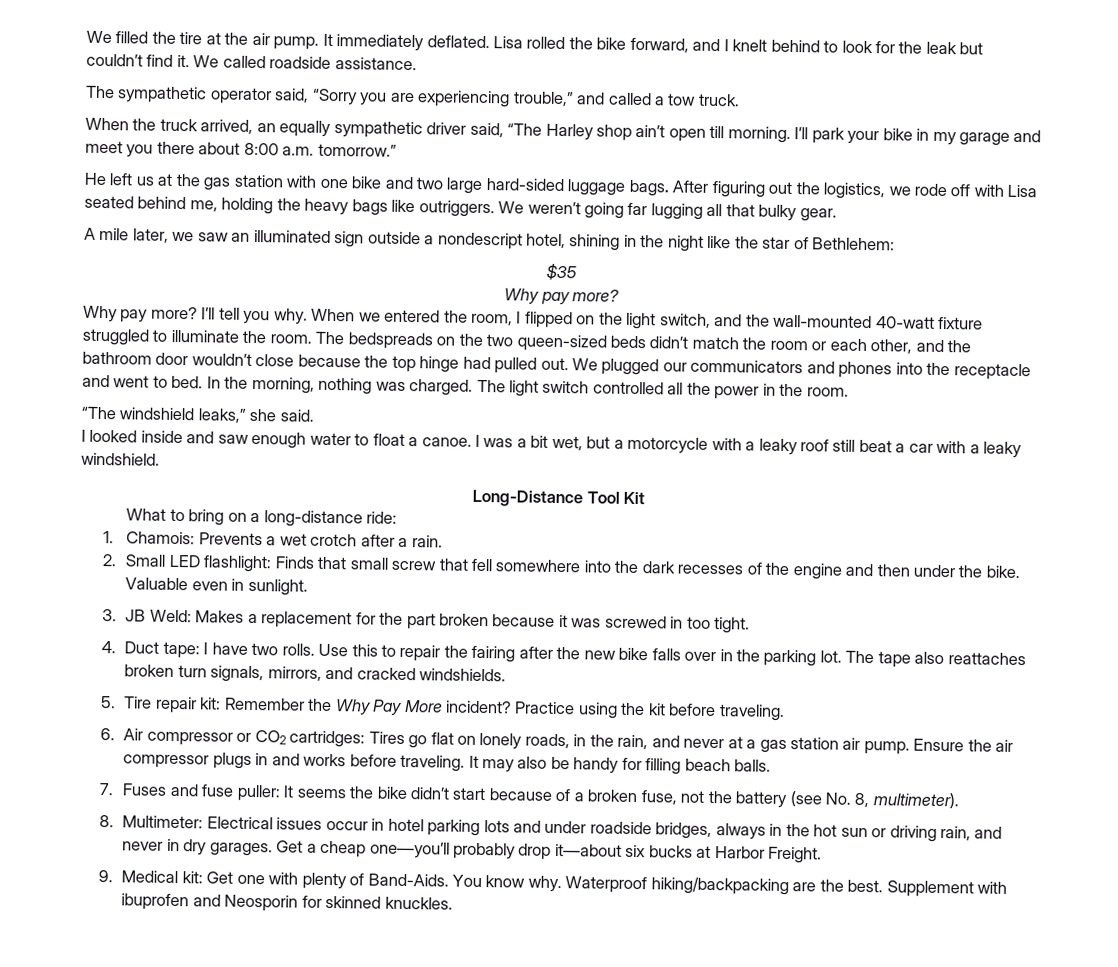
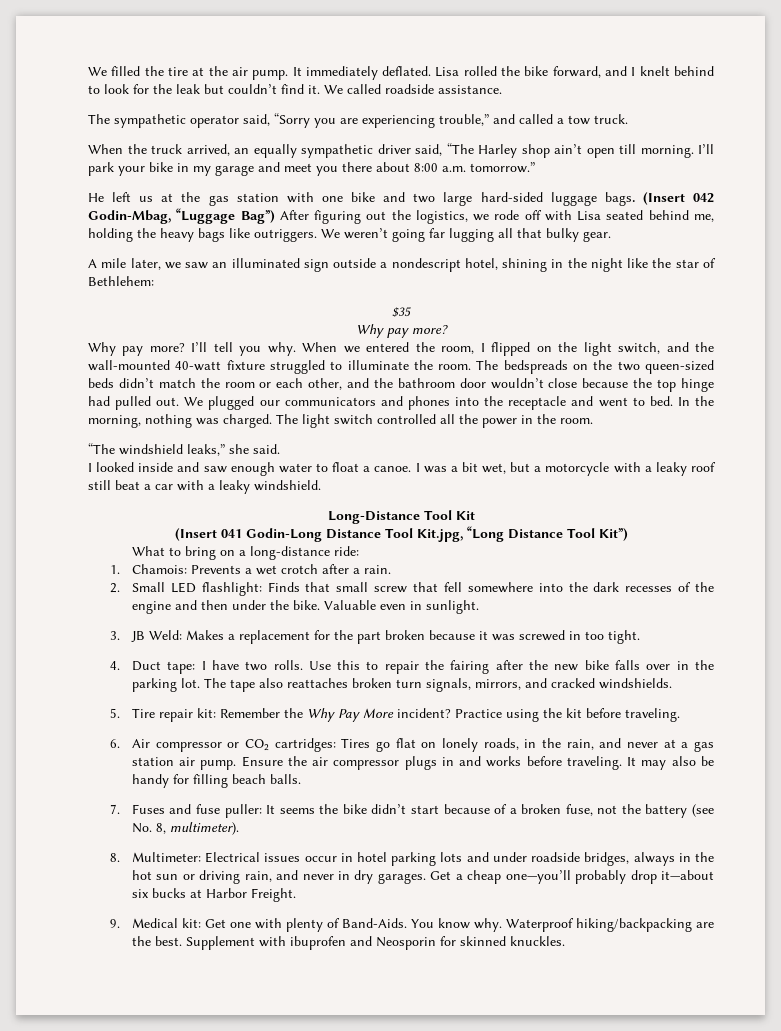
(669, 188) none -> [642,192,714,205] [88,208,275,224] (Insert 042 Godin-Mbag, “Luggage Bag”)
(645, 498) none -> [174,526,628,542] // (Insert 041 Godin-Long Distance Tool Kit.jpg, “Long Distance Tool Kit”)

